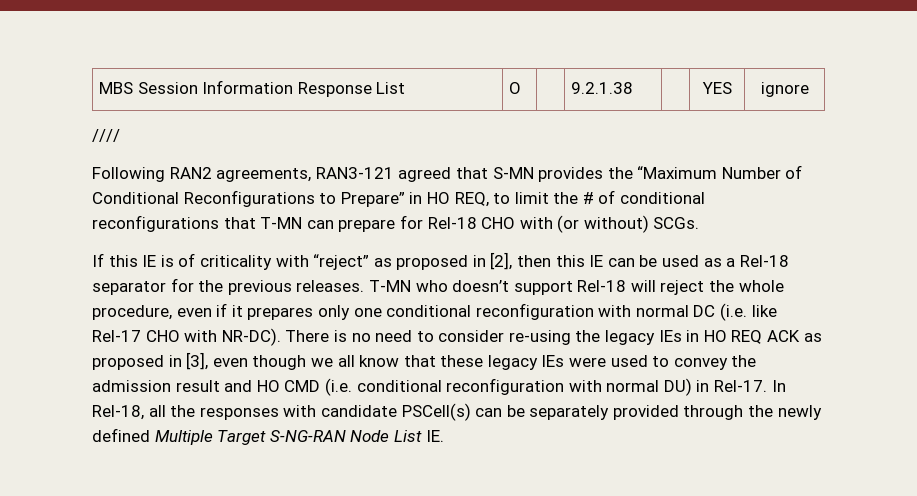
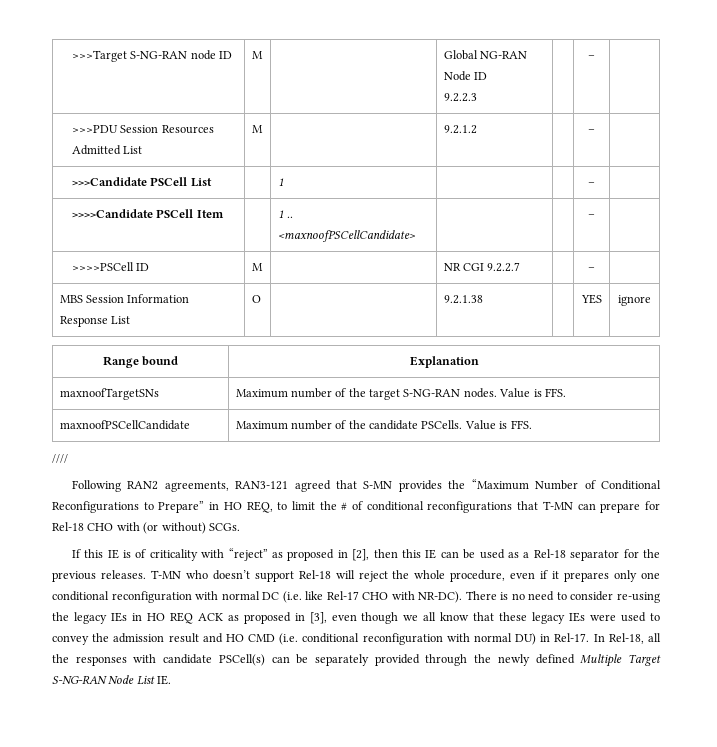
(98, 88) none -> [71,50,232,62] [251,51,263,59] [443,50,527,60] [443,71,487,81] [443,93,477,102] [588,55,595,59] [71,125,214,134] [71,145,143,155] [251,125,263,133] [443,125,477,134] [588,129,595,133] [71,177,212,187] [277,178,284,186] [588,182,595,186] [71,209,224,218] [277,210,293,218] [277,230,416,242] [588,214,595,218] [71,262,150,271] [251,263,263,271] [443,262,521,272] [588,267,595,271] >>>Target S-NG-RAN node ID | M | | Global NG-RAN Node ID // 9.2.2.3 | | – | // >>>PDU Session Resources Admitted List | M | | 9.2.1.2 | | – | // >>>Candidate PSCell List | | 1 | | | – | // >>>>Candidate PSCell Item | | 1 .. <maxnoofPSCellCandidate> | | | – | // >>>>PSCell ID | M | | NR CGI 9.2.2.7 | | – | //
(809, 89) none -> [102,356,179,368] [409,356,479,368] [59,388,159,400] [235,388,566,400] [59,420,190,430] [235,420,532,430] // Range bound | Explanation // maxnoofTargetSNs | Maximum number of the target S-NG-RAN nodes. Value is FFS. // maxnoofPSCellCandidate | Maximum number of the candidate PSCells. Value is FFS.

